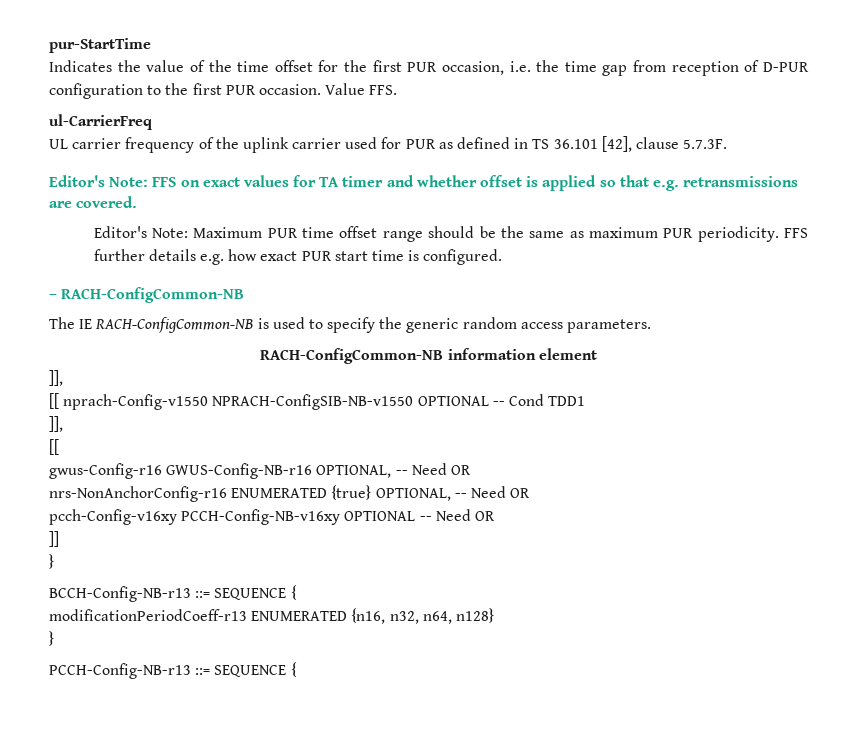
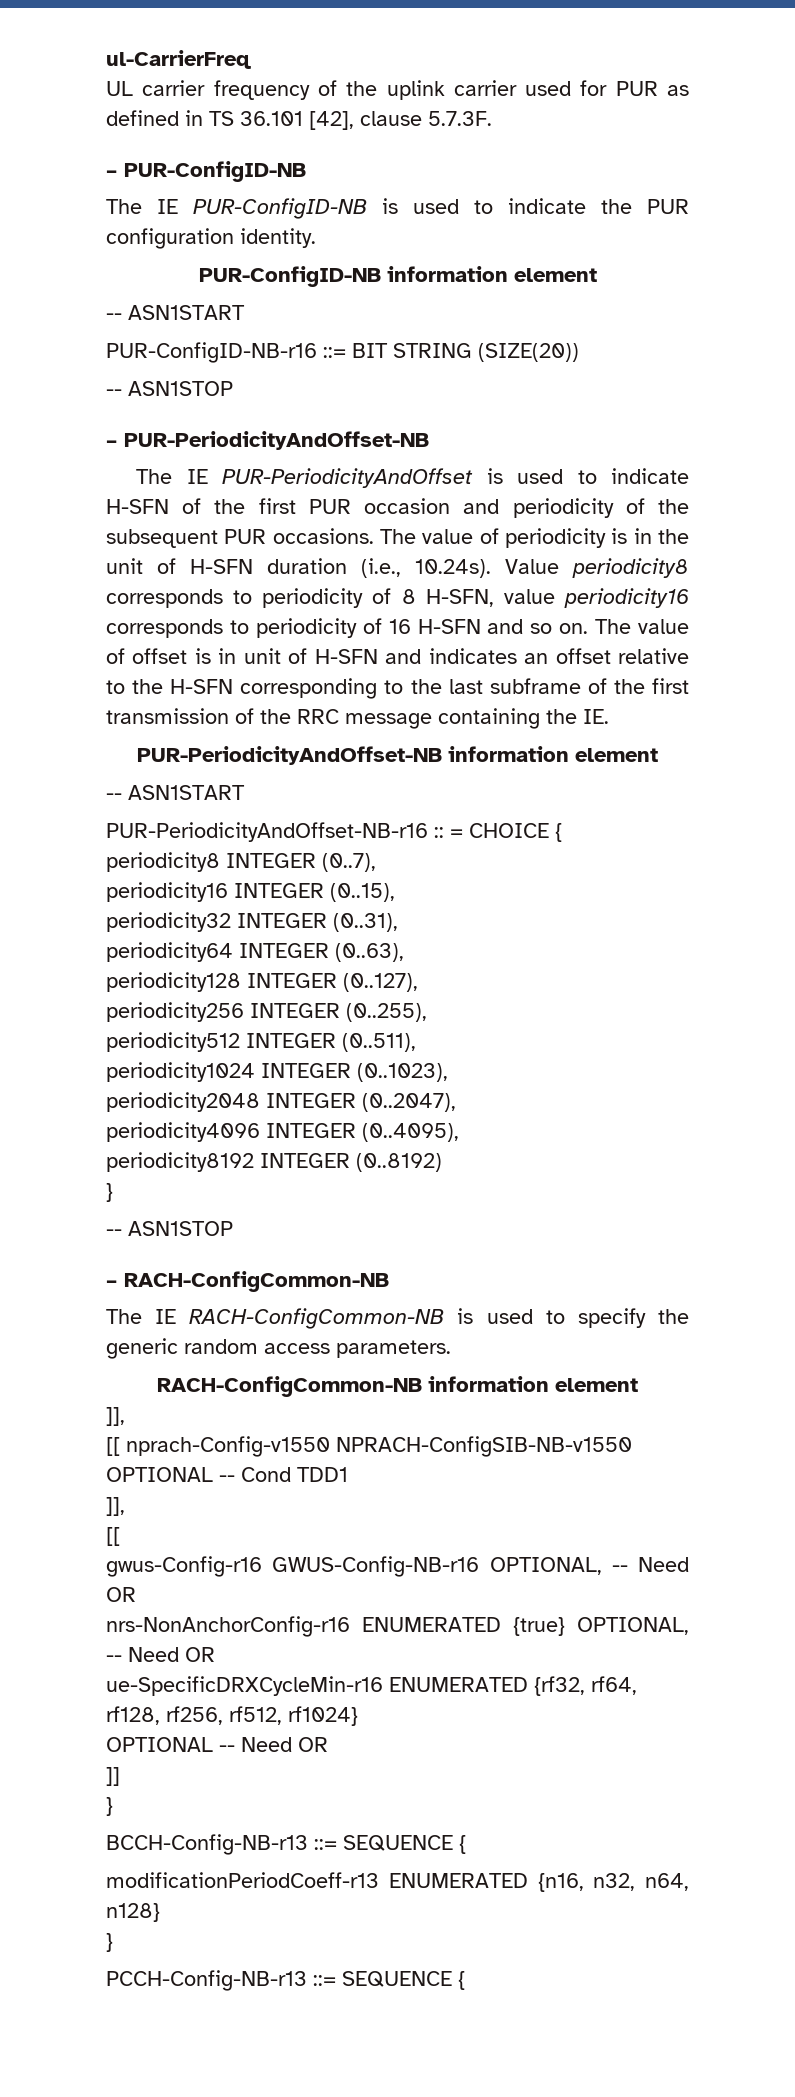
[49,38,151,53] [49,60,810,76] [49,83,398,99] pur-StartTime // Indicates the value of the time offset for the first PUR occasion, i.e. the time gap from reception of D-PUR configuration to the first PUR occasion. Value FFS. // -> (106, 59) none
[49,175,799,191] [49,196,138,208] [93,226,808,242] [93,249,503,265] Editor's Note: FFS on exact values for TA timer and whether offset is applied so that e.g. retransmissions are covered. // Editor's Note: Maximum PUR time offset range should be the same as maximum PUR periodicity. FFS further details e.g. how exact PUR start time is configured. -> [106,161,306,182] [106,198,689,219] [106,228,316,249] [198,266,597,287] [106,305,245,320] [106,342,579,363] [106,381,233,396] [106,431,429,450] [136,468,689,488] [106,498,689,518] [106,528,689,548] [106,558,689,578] [106,588,690,608] [106,618,689,638] [106,648,689,664] [106,678,690,699] [106,708,609,729] [137,746,658,765] [106,785,245,800] [106,822,562,842] [106,852,376,872] [106,882,395,902] [106,912,398,932] [106,942,404,962] [106,972,418,992] [106,1002,427,1022] [106,1032,416,1052] [106,1062,448,1082] [106,1092,456,1112] [106,1122,459,1142] [106,1152,442,1172] [106,1183,113,1202] [106,1221,233,1236] – PUR-ConfigID-NB // The IE PUR-ConfigID-NB is used to indicate the PUR configuration identity. // PUR-ConfigID-NB information element // -- ASN1START // PUR-ConfigID-NB-r16 ::= BIT STRING (SIZE(20)) // -- ASN1STOP // – PUR-PeriodicityAndOffset-NB // The IE PUR-PeriodicityAndOffset is used to indicate H-SFN of the first PUR occasion and periodicity of the subsequent PUR occasions. The value of periodicity is in the unit of H-SFN duration (i.e., 10.24s). Value periodicity8 corresponds to periodicity of 8 H-SFN, value periodicity16 corresponds to periodicity of 16 H-SFN and so on. The value of offset is in unit of H-SFN and indicates an offset relative to the H-SFN corresponding to the last subframe of the first transmission of the RRC message containing the IE. // PUR-PeriodicityAndOffset-NB information element // -- ASN1START // PUR-PeriodicityAndOffset-NB-r16 :: = CHOICE { // periodicity8 INTEGER (0..7), // periodicity16 INTEGER (0..15), // periodicity32 INTEGER (0..31), // periodicity64 INTEGER (0..63), // periodicity128 INTEGER (0..127), // periodicity256 INTEGER (0..255), // periodicity512 INTEGER (0..511), // periodicity1024 INTEGER (0..1023), // periodicity2048 INTEGER (0..2047), // periodicity4096 INTEGER (0..4095), // periodicity8192 INTEGER (0..8192) // } // -- ASN1STOP
[49,509,341,525] pcch-Config-v16xy PCCH-Config-NB-v16xy -> [106,1676,637,1696] [106,1706,358,1726] ue-SpecificDRXCycleMin-r16 ENUMERATED {rf32, rf64, rf128, rf256, rf512, rf1024} //

